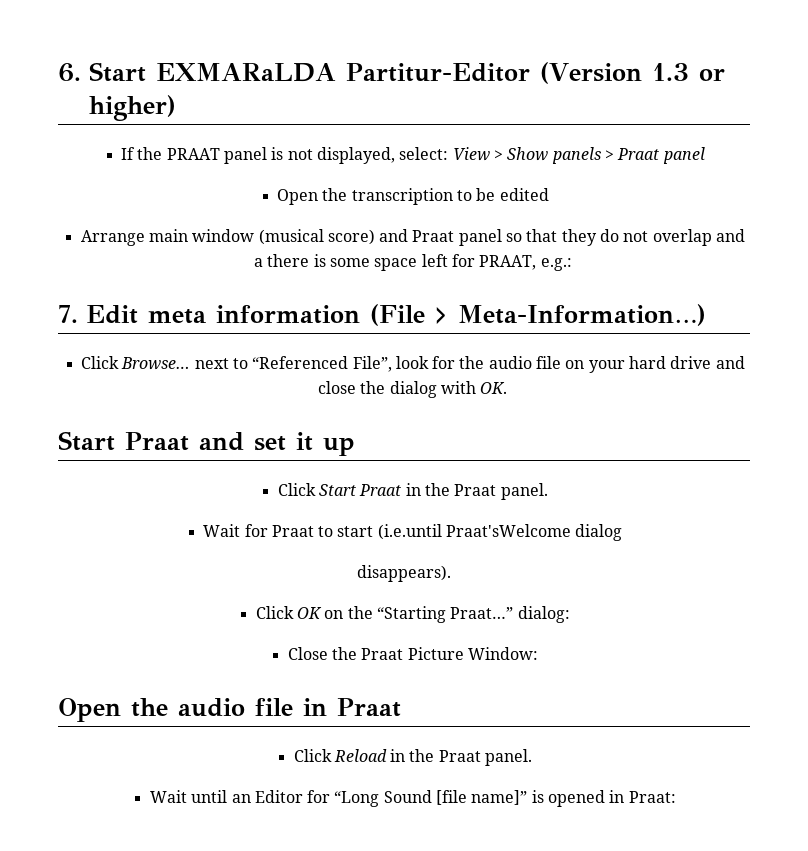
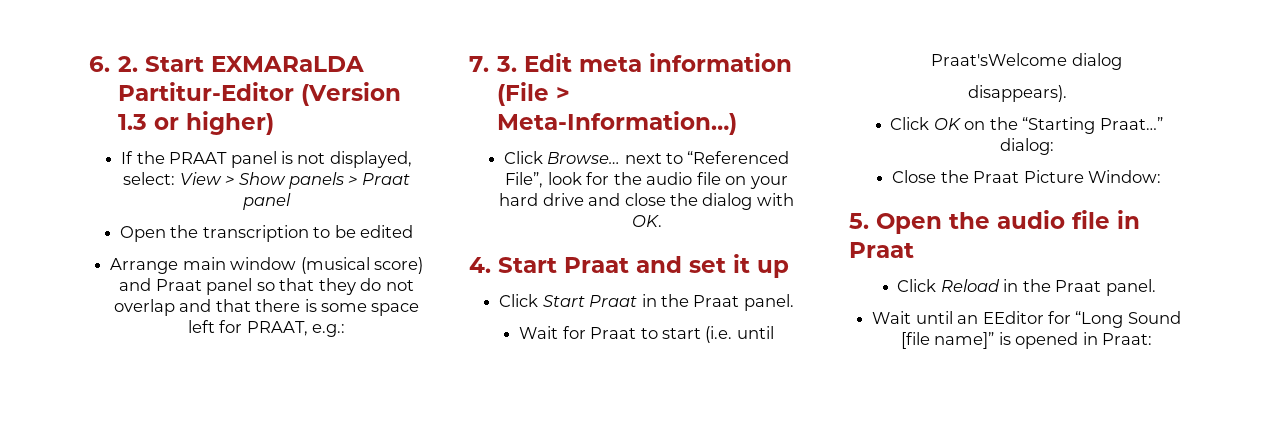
(81, 72) none -> [118,56,139,72] 2.
[254,258,264,267] a -> [215,299,251,312] that
(78, 314) none -> [496,56,518,72] 3.
(508, 388) none -> [469,257,491,273] 4.
[377,524,442,540] (i.e.until -> [705,326,774,343] (i.e. until
(538, 653) none -> [849,213,869,229] 5.
[254,790,303,803] Editor -> [982,311,1044,324] EEditor

